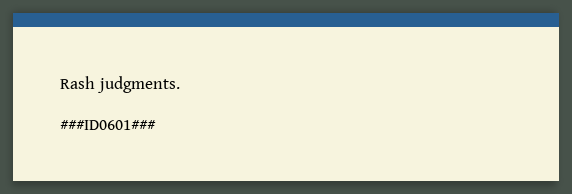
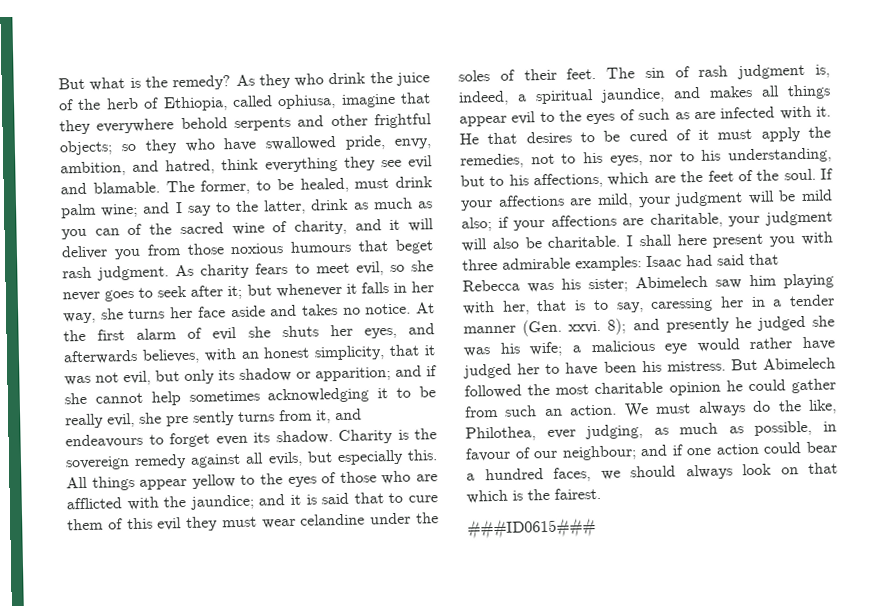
[60,76,180,93] [60,120,156,130] Rash judgments. // ###ID0601### -> [58,71,431,91] [58,92,431,112] [59,113,432,135] [59,135,431,156] [60,155,434,177] [60,176,433,195] [61,197,434,219] [61,218,434,240] [61,239,434,260] [62,260,434,281] [62,281,434,302] [63,302,435,324] [63,323,435,342] [63,344,435,365] [64,365,437,386] [64,386,436,406] [65,408,362,429] [65,428,437,449] [65,449,438,471] [66,470,438,491] [66,492,438,511] [67,512,439,531] [458,63,830,82] [458,84,831,106] [459,105,831,127] [459,126,831,145] [460,147,832,169] [460,168,833,189] [461,189,833,211] [461,210,833,232] [461,231,833,252] [462,253,779,272] [462,273,834,293] [462,294,835,315] [463,315,835,337] [463,336,835,357] [463,357,836,379] [464,378,836,399] [465,399,837,418] [465,420,837,442] [465,441,837,462] [466,462,838,482] [466,487,601,504] [467,517,596,540] But what is the remedy? As they who drink the juice of the herb of Ethiopia, called ophiusa, imagine that they everywhere behold serpents and other frightful objects; so they who have swallowed pride, envy, ambition, and hatred, think everything they see evil and blamable. The former, to be healed, must drink palm wine; and I say to the latter, drink as much as you can of the sacred wine of charity, and it will deliver you from those noxious humours that beget rash judgment. As charity fears to meet evil, so she never goes to seek after it; but whenever it falls in her way, she turns her face aside and takes no notice. At the first alarm of evil she shuts her eyes, and afterwards believes, with an honest simplicity, that it was not evil, but only its shadow or apparition; and if she cannot help sometimes acknowledging it to be really evil, she pre sently turns from it, and endeavours to forget even its shadow. Charity is the sovereign remedy against all evils, but especially this. All things appear yellow to the eyes of those who are afflicted with the jaundice; and it is said that to cure them of this evil they must wear celandine under the soles of their feet. The sin of rash judgment is, indeed, a spiritual jaundice, and makes all things appear evil to the eyes of such as are infected with it. He that desires to be cured of it must apply the remedies, not to his eyes, nor to his understanding, but to his affections, which are the feet of the soul. If your affections are mild, your judgment will be mild also; if your affections are charitable, your judgment will also be charitable. I shall here present you with three admirable examples: Isaac had said that Rebecca was his sister; Abimelech saw him playing with her, that is to say, caressing her in a tender manner (Gen. xxvi. 8); and presently he judged she was his wife; a malicious eye would rather have judged her to have been his mistress. But Abimelech followed the most charitable opinion he could gather from such an action. We must always do the like, Philothea, ever judging, as much as possible, in favour of our neighbour; and if one action could bear a hundred faces, we should always look on that which is the fairest. // ###ID0615###

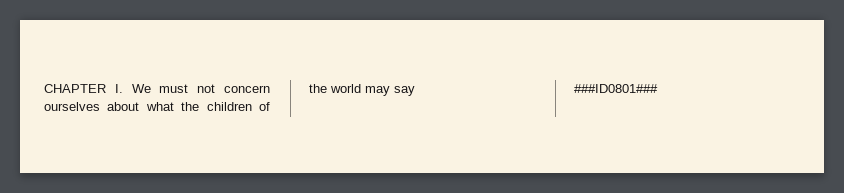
[58,71,431,91] [58,92,431,112] [59,113,432,135] [59,135,431,156] [60,155,434,177] [60,176,433,195] [61,197,434,219] [61,218,434,240] [61,239,434,260] [62,260,434,281] [62,281,434,302] [63,302,435,324] [63,323,435,342] [63,344,435,365] [64,365,437,386] [64,386,436,406] [65,408,362,429] [65,428,437,449] [65,449,438,471] [66,470,438,491] [66,492,438,511] [67,512,439,531] [458,63,830,82] [458,84,831,106] [459,105,831,127] [459,126,831,145] [460,147,832,169] [460,168,833,189] [461,189,833,211] [461,210,833,232] [461,231,833,252] [462,253,779,272] [462,273,834,293] [462,294,835,315] [463,315,835,337] [463,336,835,357] [463,357,836,379] [464,378,836,399] [465,399,837,418] [465,420,837,442] [465,441,837,462] [466,462,838,482] [466,487,601,504] [467,517,596,540] But what is the remedy? As they who drink the juice of the herb of Ethiopia, called ophiusa, imagine that they everywhere behold serpents and other frightful objects; so they who have swallowed pride, envy, ambition, and hatred, think everything they see evil and blamable. The former, to be healed, must drink palm wine; and I say to the latter, drink as much as you can of the sacred wine of charity, and it will deliver you from those noxious humours that beget rash judgment. As charity fears to meet evil, so she never goes to seek after it; but whenever it falls in her way, she turns her face aside and takes no notice. At the first alarm of evil she shuts her eyes, and afterwards believes, with an honest simplicity, that it was not evil, but only its shadow or apparition; and if she cannot help sometimes acknowledging it to be really evil, she pre sently turns from it, and endeavours to forget even its shadow. Charity is the sovereign remedy against all evils, but especially this. All things appear yellow to the eyes of those who are afflicted with the jaundice; and it is said that to cure them of this evil they must wear celandine under the soles of their feet. The sin of rash judgment is, indeed, a spiritual jaundice, and makes all things appear evil to the eyes of such as are infected with it. He that desires to be cured of it must apply the remedies, not to his eyes, nor to his understanding, but to his affections, which are the feet of the soul. If your affections are mild, your judgment will be mild also; if your affections are charitable, your judgment will also be charitable. I shall here present you with three admirable examples: Isaac had said that Rebecca was his sister; Abimelech saw him playing with her, that is to say, caressing her in a tender manner (Gen. xxvi. 8); and presently he judged she was his wife; a malicious eye would rather have judged her to have been his mistress. But Abimelech followed the most charitable opinion he could gather from such an action. We must always do the like, Philothea, ever judging, as much as possible, in favour of our neighbour; and if one action could bear a hundred faces, we should always look on that which is the fairest. // ###ID0615### -> [44,84,270,93] [44,102,270,111] [309,84,415,96] [574,84,658,93] CHAPTER I. We must not concern ourselves about what the children of the world may say // ###ID0801###

